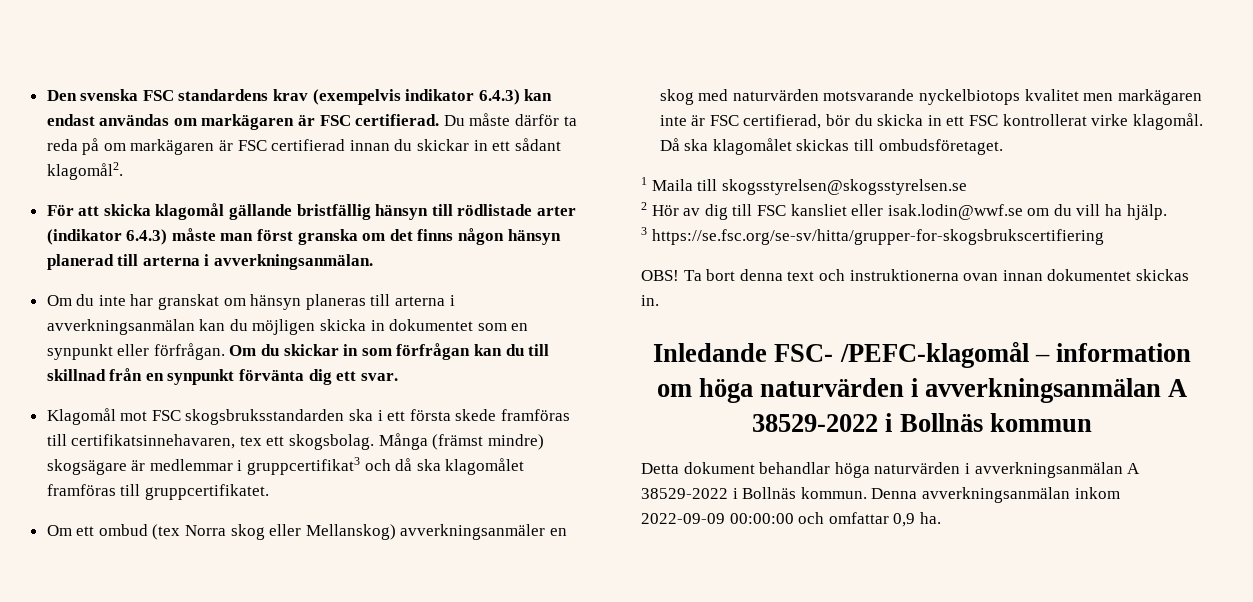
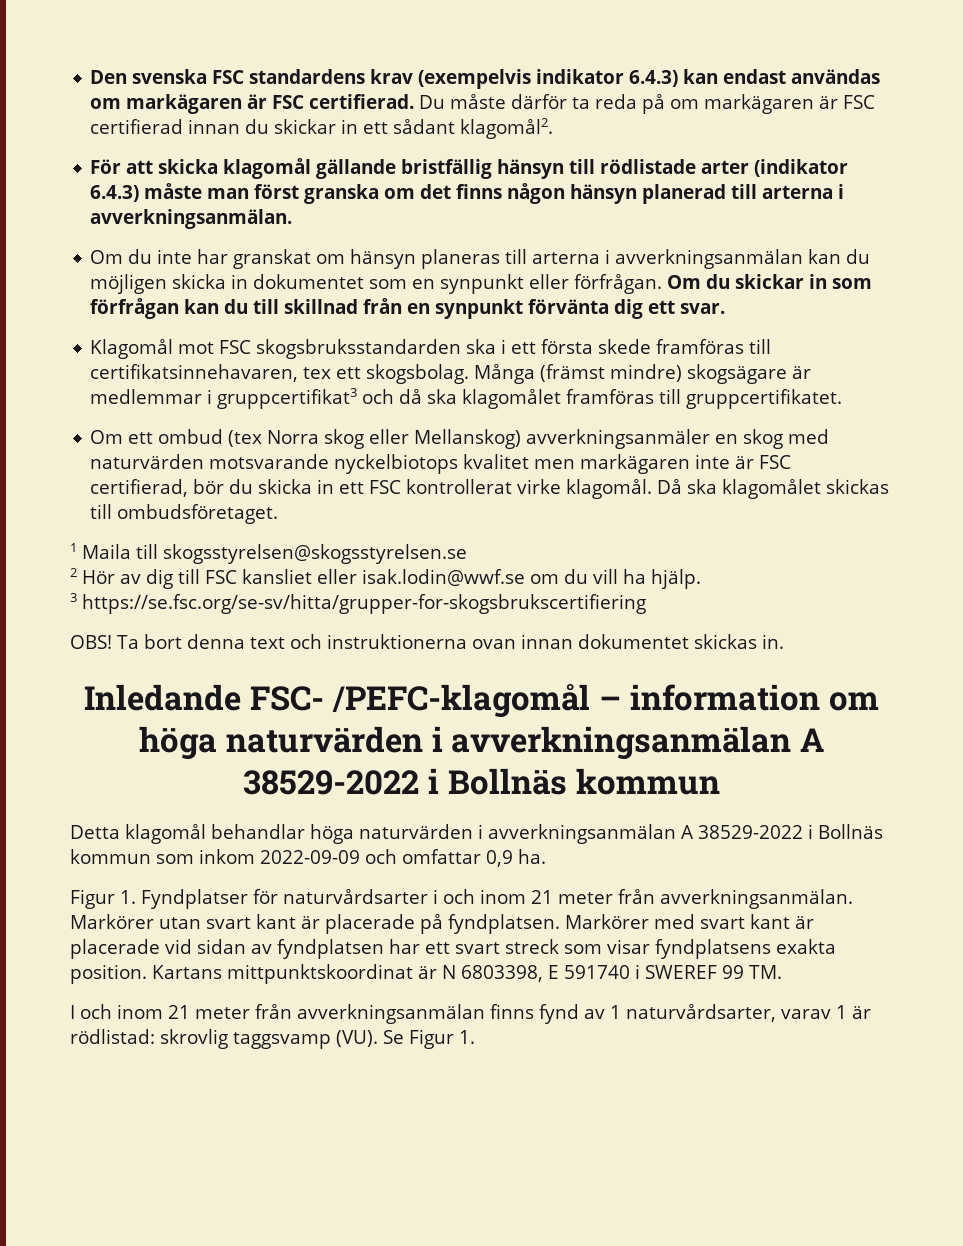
[683,462,755,474] dokument -> [125,824,206,844] klagomål
[800,487,1070,503] kommun. Denna avverkningsanmälan -> [70,849,194,864] kommun som
[729,513,794,524] 00:00:00 -> (360, 857) none
(941, 518) none -> [70,889,853,909] [70,914,814,934] [70,939,836,959] [70,964,782,984] [70,1004,871,1024] [70,1029,475,1049] // Figur 1. Fyndplatser för naturvårdsarter i och inom 21 meter från avverkningsanmälan. Markörer utan svart kant är placerade på fyndplatsen. Markörer med svart kant är placerade vid sidan av fyndplatsen har ett svart streck som visar fyndplatsens exakta position. Kartans mittpunktskoordinat är N 6803398, E 591740 i SWEREF 99 TM. // I och inom 21 meter från avverkningsanmälan finns fynd av 1 naturvårdsarter, varav 1 är rödlistad: skrovlig taggsvamp (VU). Se Figur 1.

